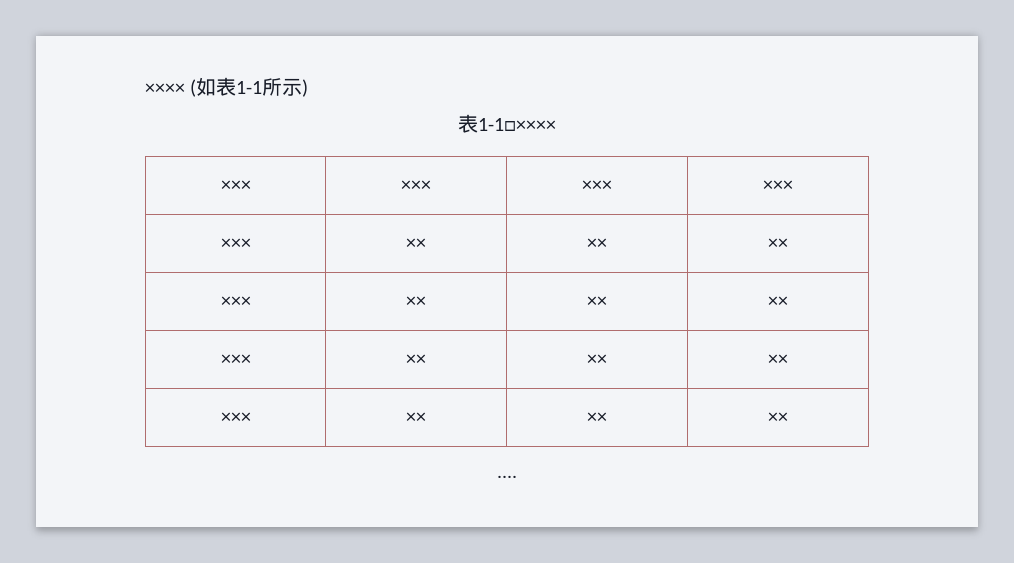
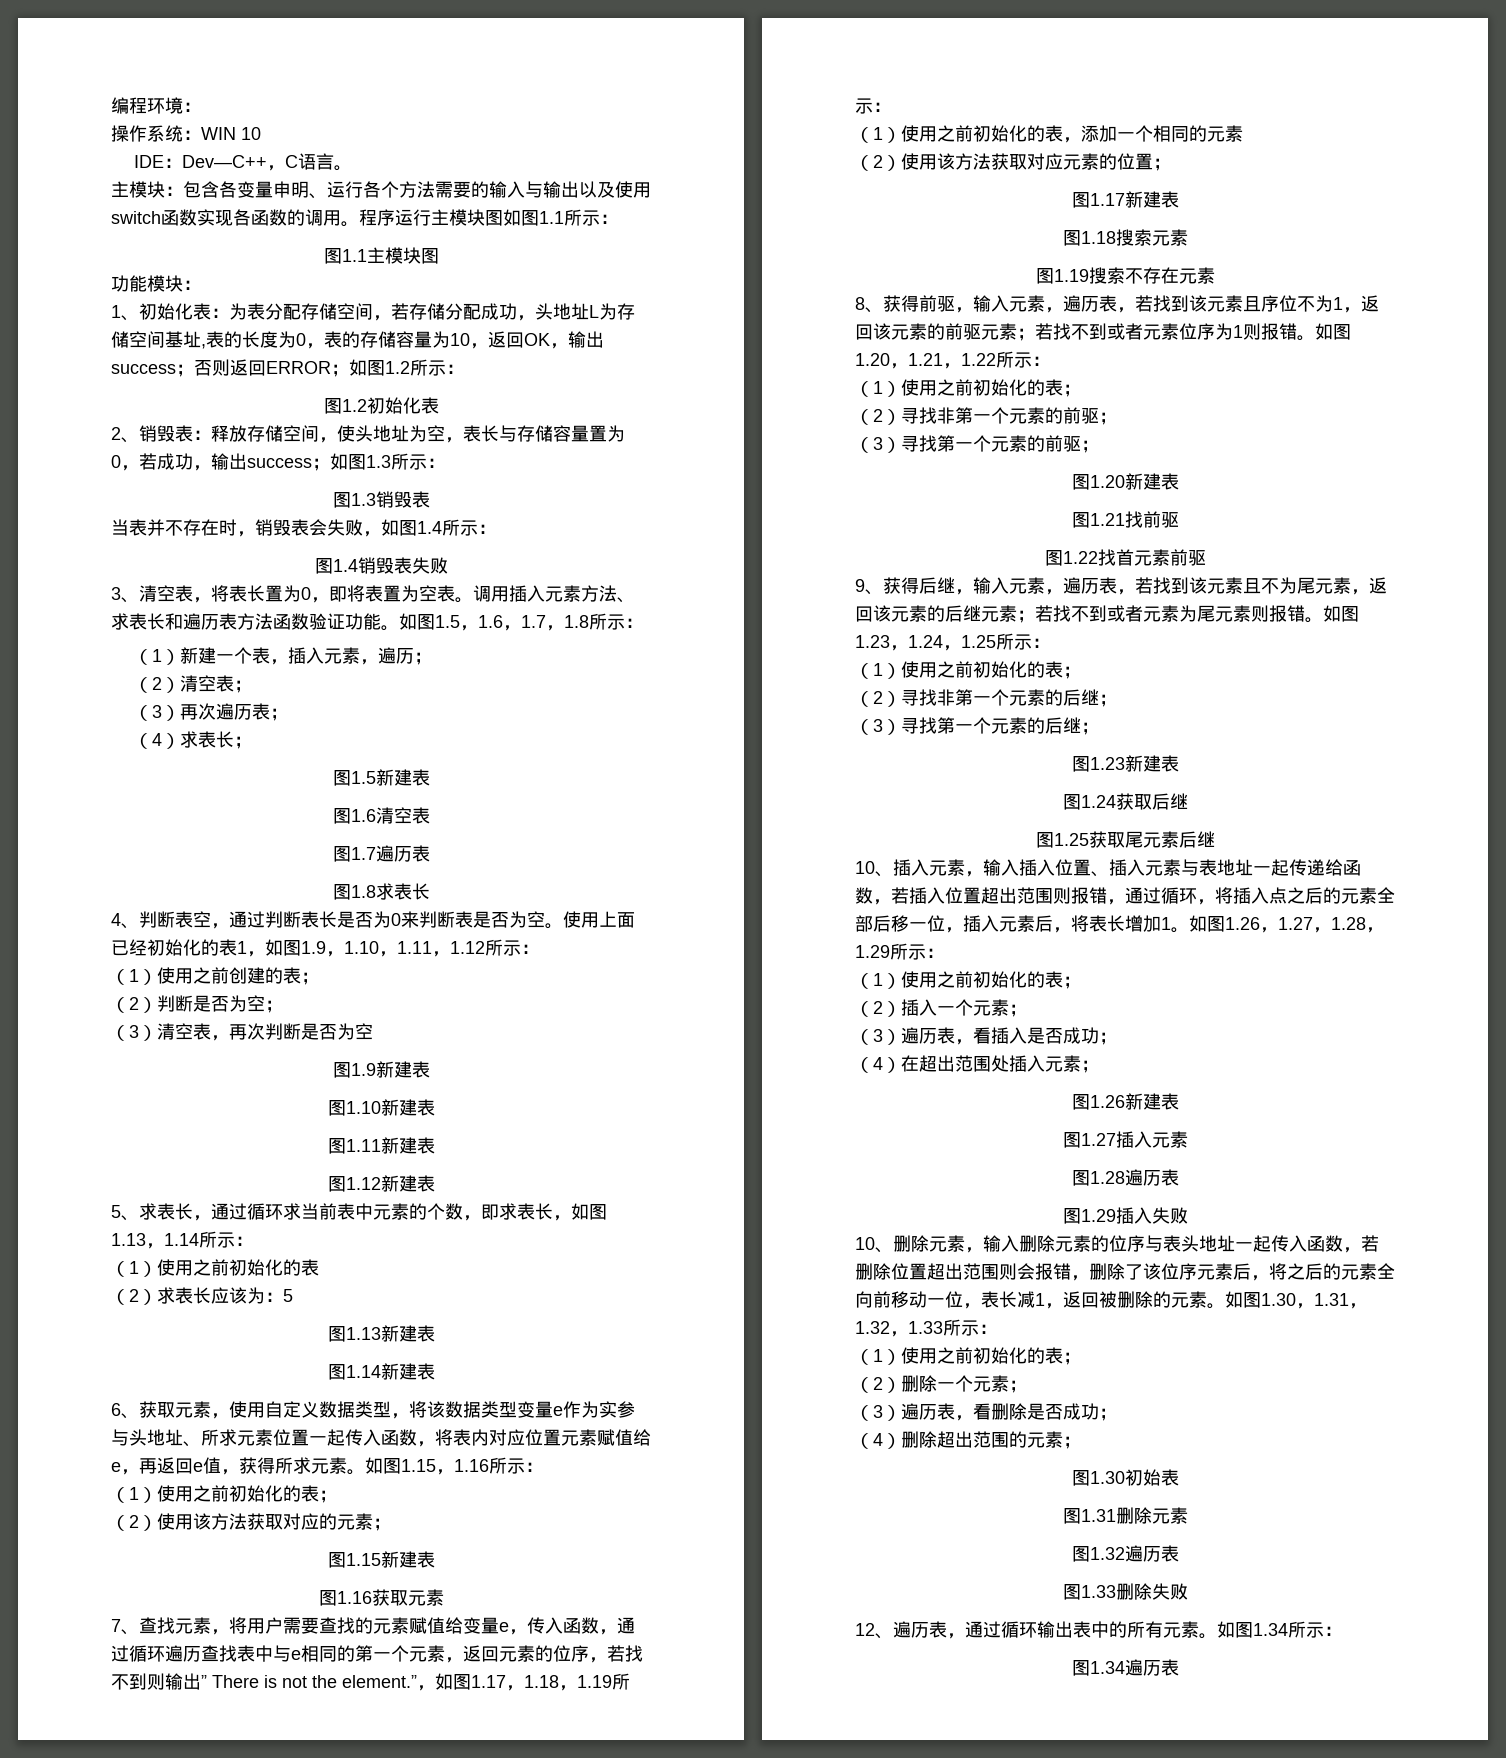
[145,77,309,97] [458,114,556,133] [220,180,251,191] [401,180,431,191] [582,180,612,191] [763,180,793,191] [220,238,251,249] [406,238,426,249] [587,238,607,249] [768,238,788,249] [220,296,251,307] [406,296,426,307] [587,296,607,307] [768,296,788,307] [220,354,251,365] [406,354,426,365] [587,354,607,365] [768,354,788,365] [220,412,251,423] [406,412,426,423] [587,412,607,423] [768,412,788,423] [497,475,517,478] ×××× (如表1-1所示) // 表1-1□×××× // ××× | ××× | ××× | ××× // ××× | ×× | ×× | ×× // ××× | ×× | ×× | ×× // ××× | ×× | ×× | ×× // ××× | ×× | ×× | ×× // .... -> [111,97,201,114] [111,125,261,142] [133,153,352,171] [111,181,651,199] [111,209,618,227] [323,247,439,264] [111,275,201,292] [111,303,635,321] [111,331,604,349] [111,359,464,377] [323,397,439,414] [111,425,625,443] [111,453,445,471] [332,491,430,508] [111,519,496,537] [314,557,448,574] [111,585,635,603] [111,613,643,631] [133,647,432,665] [133,675,252,693] [133,703,288,721] [133,731,252,749] [332,769,430,786] [332,807,430,824] [332,845,430,862] [332,883,430,900] [111,911,635,929] [111,939,539,957] [111,967,319,985] [111,995,283,1013] [111,1023,373,1041] [332,1061,430,1078] [327,1099,435,1116] [327,1137,435,1154] [327,1175,435,1192] [111,1203,607,1221] [111,1231,253,1249] [111,1259,319,1277] [111,1287,293,1305] [327,1325,435,1342] [327,1363,435,1380] [111,1401,635,1419] [111,1429,651,1447] [111,1457,543,1475] [111,1485,337,1503] [111,1513,391,1531] [327,1551,435,1568] [318,1589,444,1606] [111,1617,635,1635] [111,1645,643,1663] [111,1673,630,1691] [855,98,891,114] [855,125,1243,143] [855,153,1171,171] [1071,191,1179,208] [1062,229,1188,246] [1035,267,1215,284] [855,295,1379,313] [855,323,1351,341] [855,351,1050,369] [855,379,1081,397] [855,407,1117,425] [855,435,1099,453] [1071,473,1179,490] [1071,511,1179,528] [1044,549,1206,566] [855,577,1387,595] [855,605,1359,623] [855,633,1050,651] [855,661,1081,679] [855,689,1117,707] [855,717,1099,735] [1071,755,1179,772] [1062,793,1188,810] [1035,831,1215,848] [855,859,1361,877] [855,887,1395,905] [855,915,1384,933] [855,943,944,960] [855,971,1081,989] [855,999,1027,1017] [855,1027,1117,1045] [855,1055,1099,1073] [1071,1093,1179,1110] [1062,1131,1188,1148] [1071,1169,1179,1186] [1062,1207,1188,1224] [855,1235,1379,1253] [855,1263,1395,1281] [855,1291,1367,1309] [855,1319,997,1337] [855,1347,1081,1365] [855,1375,1027,1393] [855,1403,1117,1421] [855,1431,1081,1449] [1071,1469,1179,1486] [1062,1507,1188,1524] [1071,1545,1179,1562] [1062,1583,1188,1600] [855,1621,1342,1639] [1071,1659,1179,1676] 编程环境： // 操作系统：WIN 10 // IDE：Dev—C++，C语言。 // 主模块：包含各变量申明、运行各个方法需要的输入与输出以及使用switch函数实现各函数的调用。程序运行主模块图如图1.1所示： // 图1.1主模块图 // 功能模块： // 1、初始化表：为表分配存储空间，若存储分配成功，头地址L为存储空间基址,表的长度为0，表的存储容量为10，返回OK，输出success；否则返回ERROR；如图1.2所示： // 图1.2初始化表 // 2、销毁表：释放存储空间，使头地址为空，表长与存储容量置为0，若成功，输出success；如图1.3所示： // 图1.3销毁表 // 当表并不存在时，销毁表会失败，如图1.4所示： // 图1.4销毁表失败 // 3、清空表，将表长置为0，即将表置为空表。调用插入元素方法、求表长和遍历表方法函数验证功能。如图1.5，1.6，1.7，1.8所示： // （1）新建一个表，插入元素，遍历； // （2）清空表； // （3）再次遍历表； // （4）求表长； // 图1.5新建表 // 图1.6清空表 // 图1.7遍历表 // 图1.8求表长 // 4、判断表空，通过判断表长是否为0来判断表是否为空。使用上面已经初始化的表1，如图1.9，1.10，1.11，1.12所示： // （1）使用之前创建的表； // （2）判断是否为空； // （3）清空表，再次判断是否为空 // 图1.9新建表 // 图1.10新建表 // 图1.11新建表 // 图1.12新建表 // 5、求表长，通过循环求当前表中元素的个数，即求表长，如图1.13，1.14所示： // （1）使用之前初始化的表 // （2）求表长应该为：5 // 图1.13新建表 // 图1.14新建表 // 6、获取元素，使用自定义数据类型，将该数据类型变量e作为实参与头地址、所求元素位置一起传入函数，将表内对应位置元素赋值给e，再返回e值，获得所求元素。如图1.15，1.16所示： // （1）使用之前初始化的表； // （2）使用该方法获取对应的元素； // 图1.15新建表 // 图1.16获取元素 // 7、查找元素，将用户需要查找的元素赋值给变量e，传入函数，通过循环遍历查找表中与e相同的第一个元素，返回元素的位序，若找不到则输出” There is not the element.”，如图1.17，1.18，1.19所示： // （1）使用之前初始化的表，添加一个相同的元素 // （2）使用该方法获取对应元素的位置； // 图1.17新建表 // 图1.18搜索元素 // 图1.19搜索不存在元素 // 8、获得前驱，输入元素，遍历表，若找到该元素且序位不为1，返回该元素的前驱元素；若找不到或者元素位序为1则报错。如图1.20，1.21，1.22所示： // （1）使用之前初始化的表； // （2）寻找非第一个元素的前驱； // （3）寻找第一个元素的前驱； // 图1.20新建表 // 图1.21找前驱 // 图1.22找首元素前驱 // 9、获得后继，输入元素，遍历表，若找到该元素且不为尾元素，返回该元素的后继元素；若找不到或者元素为尾元素则报错。如图1.23，1.24，1.25所示： // （1）使用之前初始化的表； // （2）寻找非第一个元素的后继； // （3）寻找第一个元素的后继； // 图1.23新建表 // 图1.24获取后继 // 图1.25获取尾元素后继 // 10、插入元素，输入插入位置、插入元素与表地址一起传递给函数，若插入位置超出范围则报错，通过循环，将插入点之后的元素全部后移一位，插入元素后，将表长增加1。如图1.26，1.27，1.28，1.29所示： // （1）使用之前初始化的表； // （2）插入一个元素； // （3）遍历表，看插入是否成功； // （4）在超出范围处插入元素； // 图1.26新建表 // 图1.27插入元素 // 图1.28遍历表 // 图1.29插入失败 // 10、删除元素，输入删除元素的位序与表头地址一起传入函数，若删除位置超出范围则会报错，删除了该位序元素后，将之后的元素全向前移动一位，表长减1，返回被删除的元素。如图1.30，1.31，1.32，1.33所示： // （1）使用之前初始化的表； // （2）删除一个元素； // （3）遍历表，看删除是否成功； // （4）删除超出范围的元素； // 图1.30初始表 // 图1.31删除元素 // 图1.32遍历表 // 图1.33删除失败 // 12、遍历表，通过循环输出表中的所有元素。如图1.34所示： // 图1.34遍历表

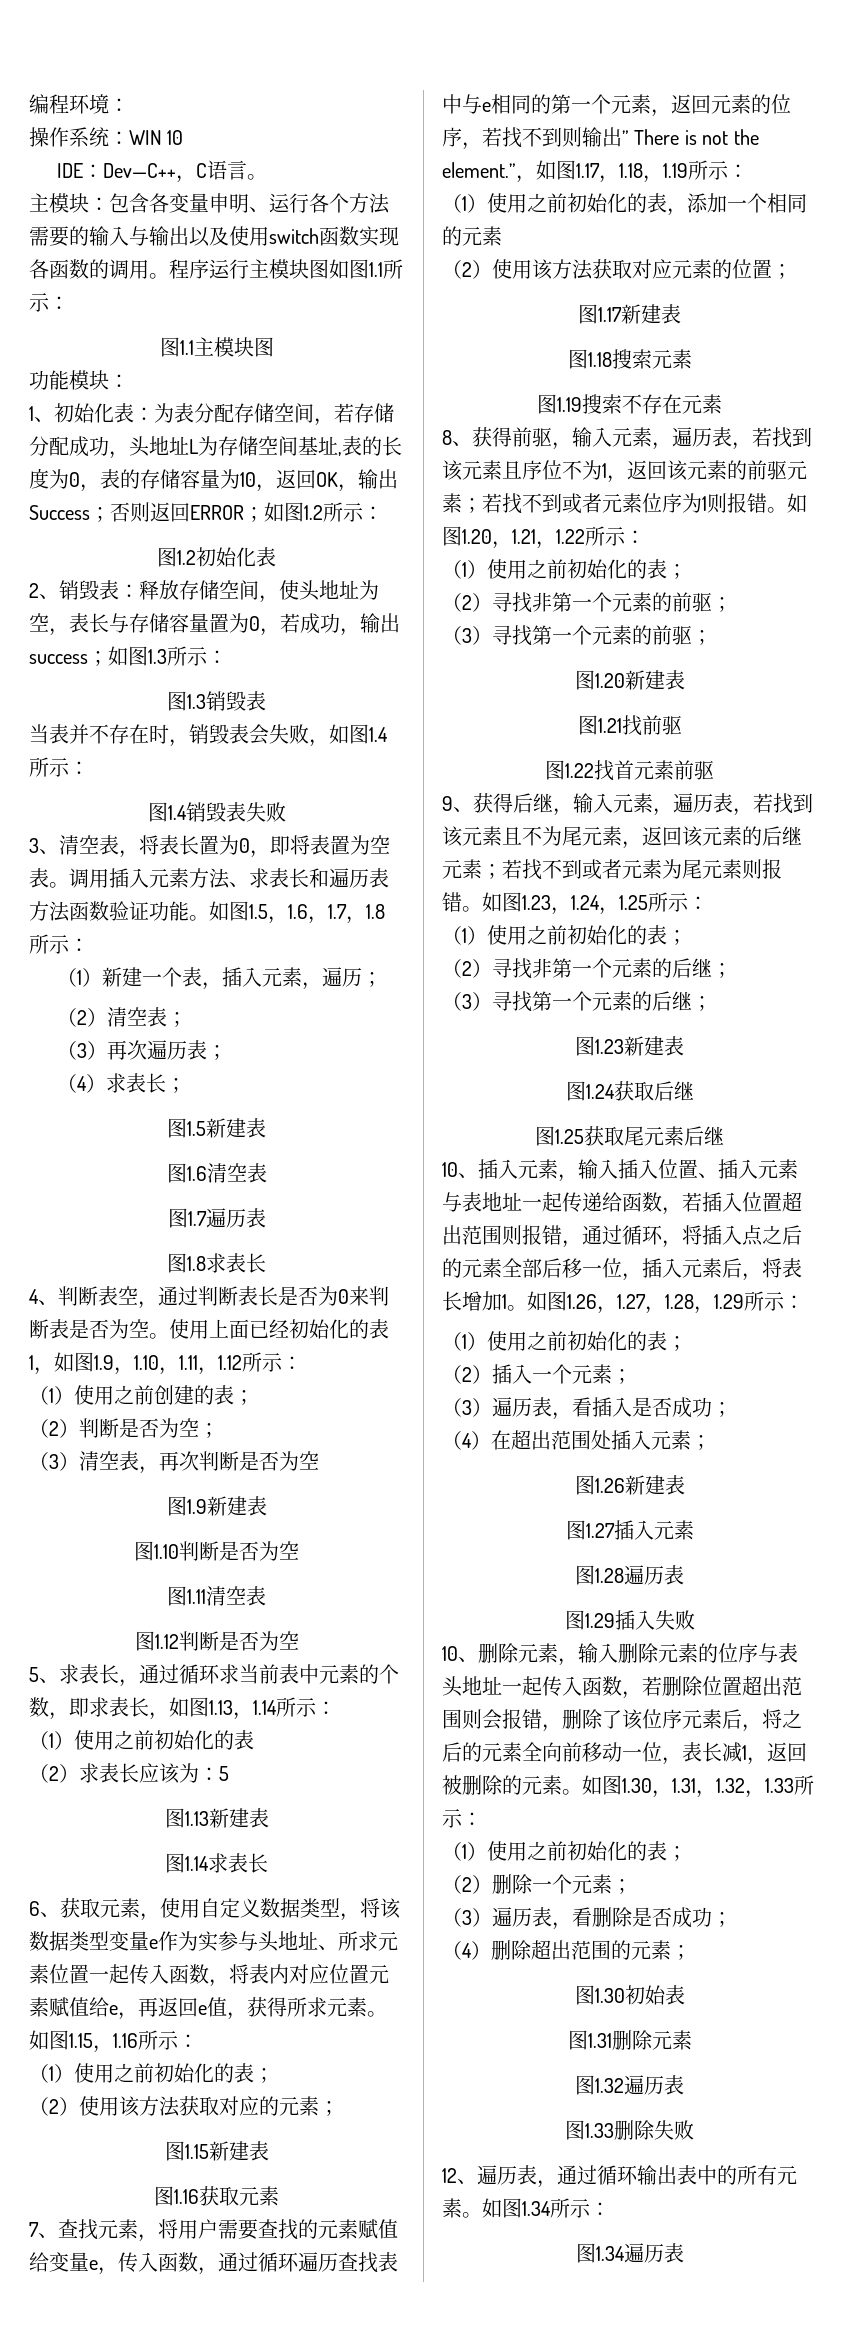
[111,364,176,374] success -> [29,505,90,520] Success
[380,1099,435,1116] 新建表 -> [179,1541,299,1561] 判断是否为空
[380,1137,417,1154] 新建 -> [206,1586,246,1606] 清空
[380,1175,435,1192] 新建表 -> [178,1631,299,1651] 判断是否为空
[380,1363,435,1380] 新建表 -> [208,1853,268,1873] 求表长

